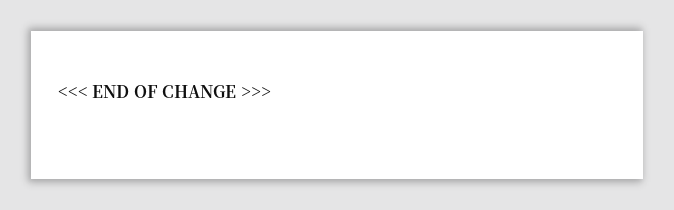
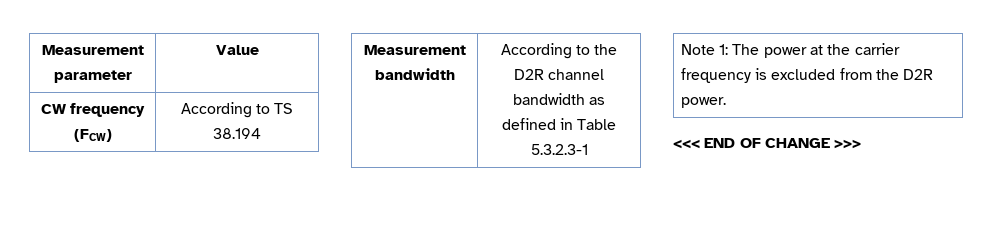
(58, 92) none -> [41,45,144,55] [53,70,132,83] [215,45,259,55] [40,103,146,117] [73,129,112,142] [180,102,294,118] [213,128,261,139] [363,45,466,55] [374,68,455,80] [500,43,618,59] [513,69,605,80] [512,93,606,105] [501,118,617,130] [530,144,588,155] [680,43,900,58] [680,68,934,83] [680,97,726,108] Measurement parameter | Value // CW frequency (FCW) | According to TS 38.194 // Measurement bandwidth | According to the D2R channel bandwidth as defined in Table 5.3.2.3-1 // Note 1: The power at the carrier frequency is excluded from the D2R power. //

